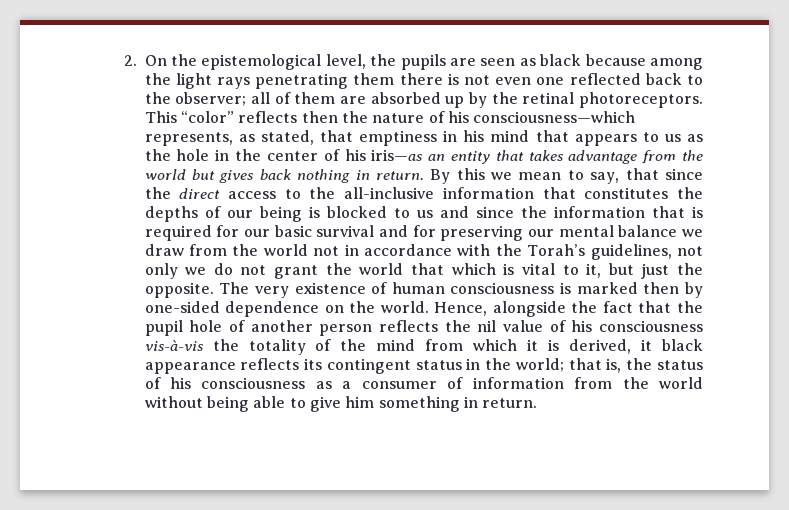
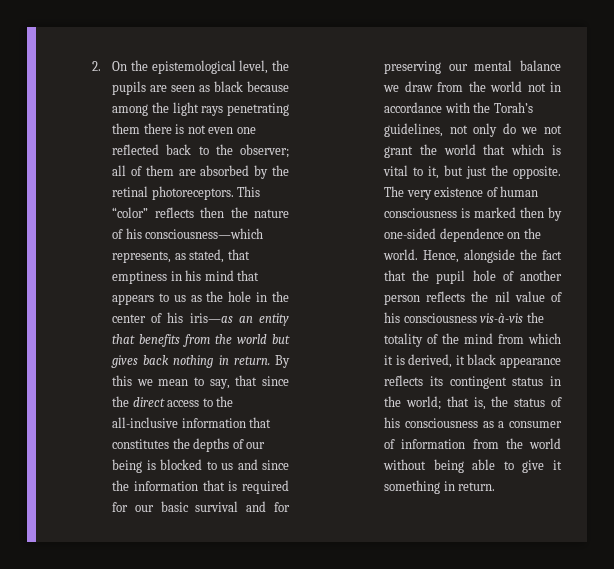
[445,96,465,108] up -> (250, 170) none
[528,150,638,164] takes advantage -> [139,334,181,347] benefits
[185,263,233,275] we do -> [502,123,538,134] do we
[345,396,375,408] him -> [553,460,562,470] it

